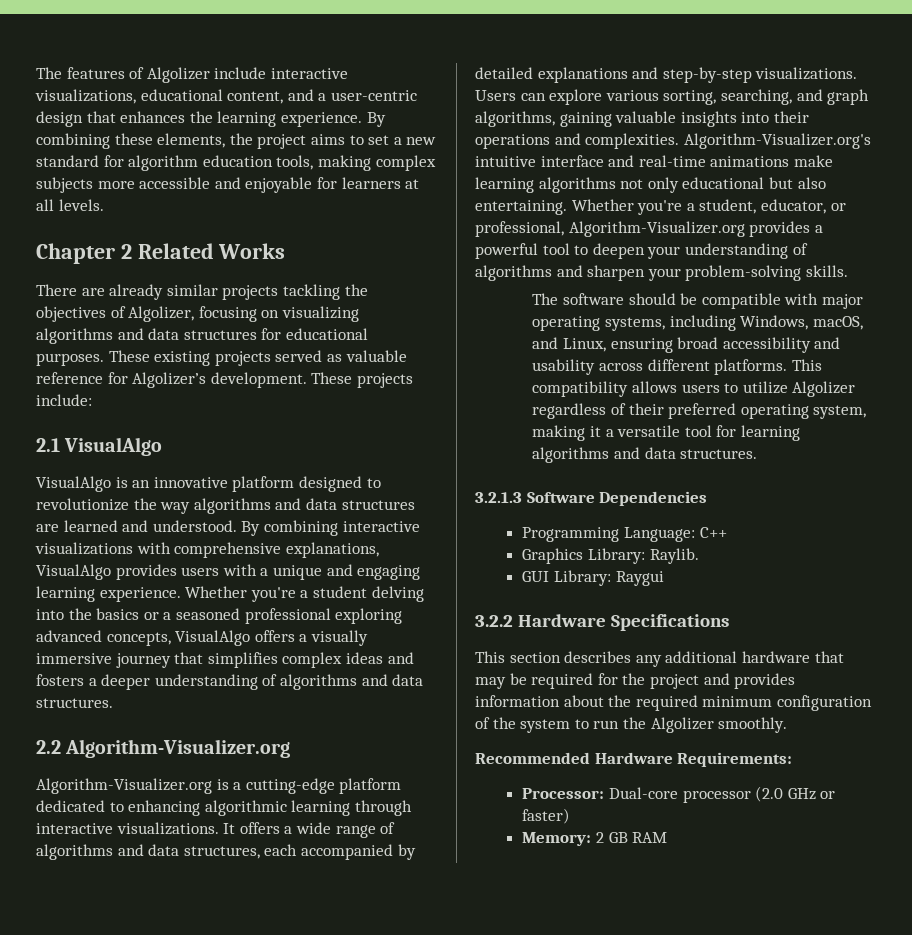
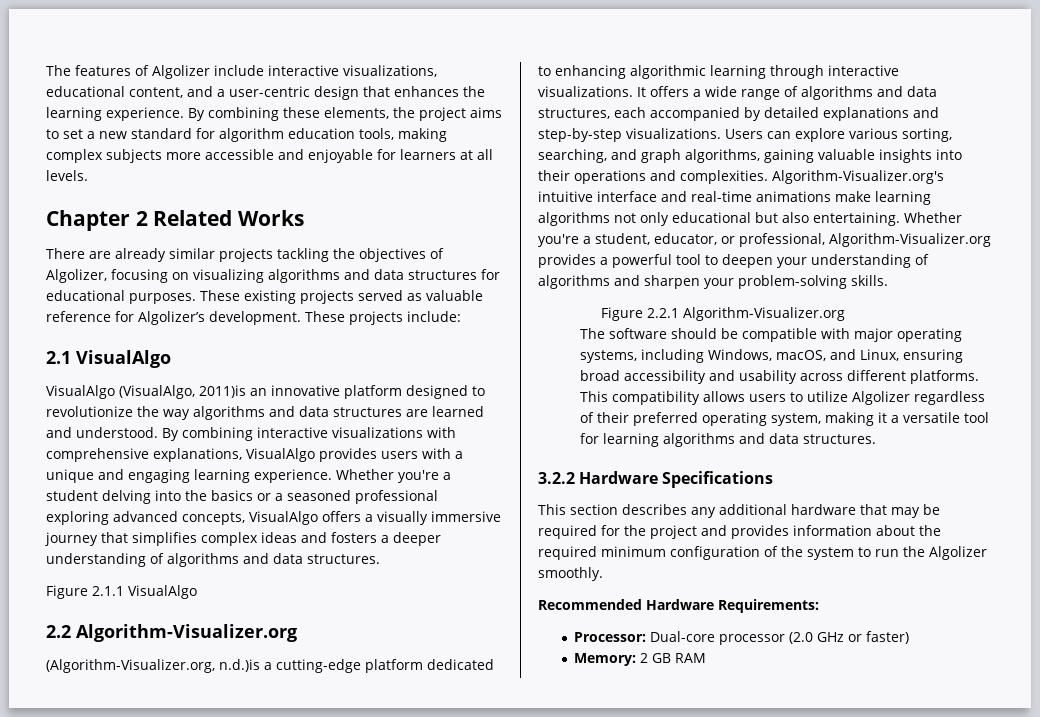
[115,477,128,488] is -> [119,385,246,399] (VisualAlgo, 2011)is
(113, 703) none -> [46,585,197,599] // Figure 2.1.1 VisualAlgo
[36,778,229,794] Algorithm-Visualizer.org is -> [46,659,260,673] (Algorithm-Visualizer.org, n.d.)is
(848, 271) none -> [600,307,845,321] // Figure 2.2.1 Algorithm-Visualizer.org
[475,491,708,506] [522,527,727,542] [522,548,699,564] [522,570,664,586] // 3.2.1.3 Software Dependencies // Programming Language: C++ // Graphics Library: Raylib. // GUI Library: Raygui -> (876, 439) none

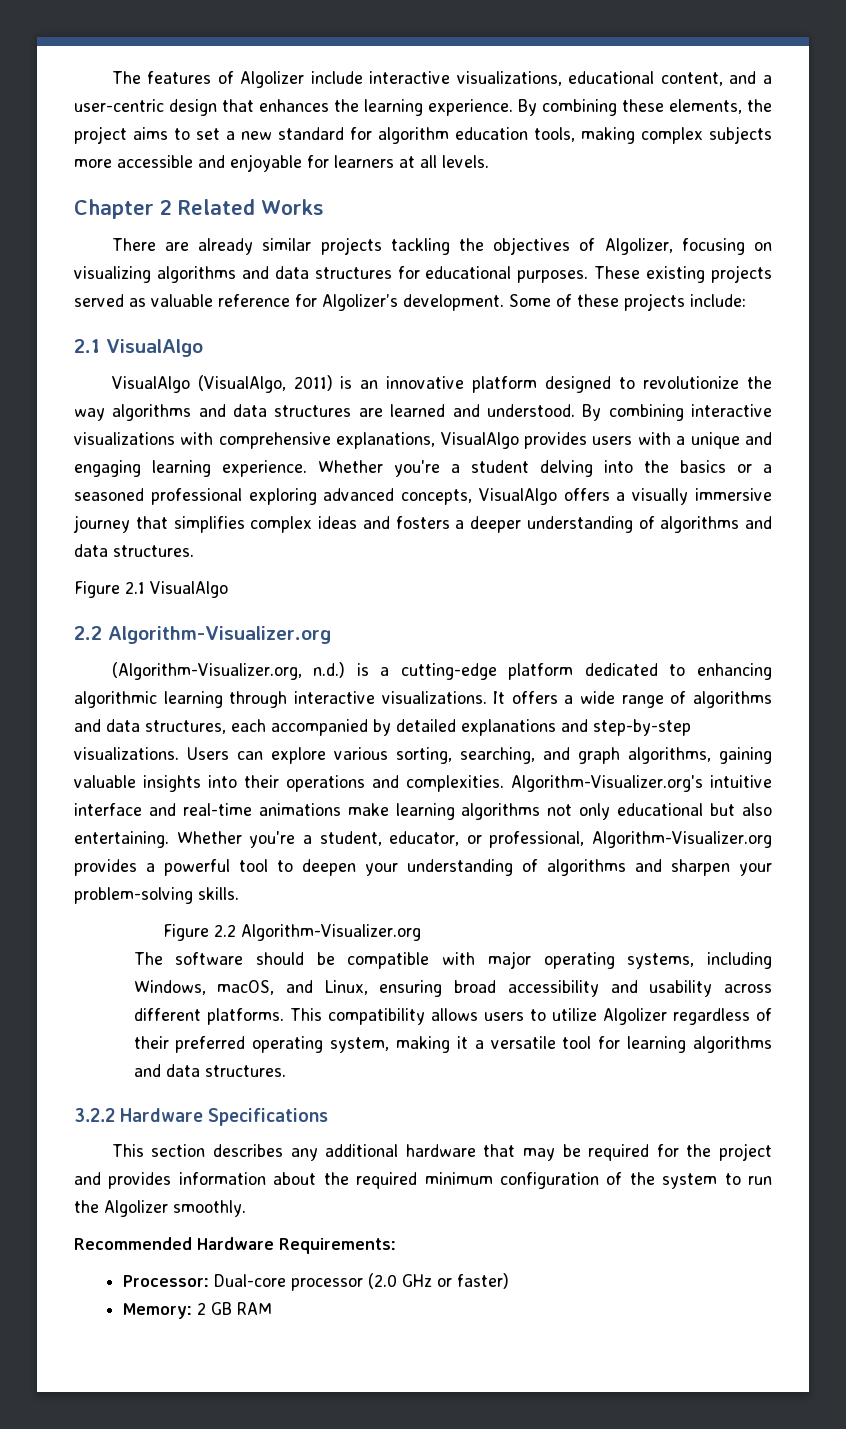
[305,311,345,322] These -> [509,294,619,307] Some of these
[199,385,246,398] 2011)is -> [293,375,353,391] 2011) is
[92,586,124,596] 2.1.1 -> [125,581,145,594] 2.1
[219,659,260,672] n.d.)is -> [313,662,369,678] n.d.) is
[646,308,679,318] 2.2.1 -> [214,924,237,937] 2.2

